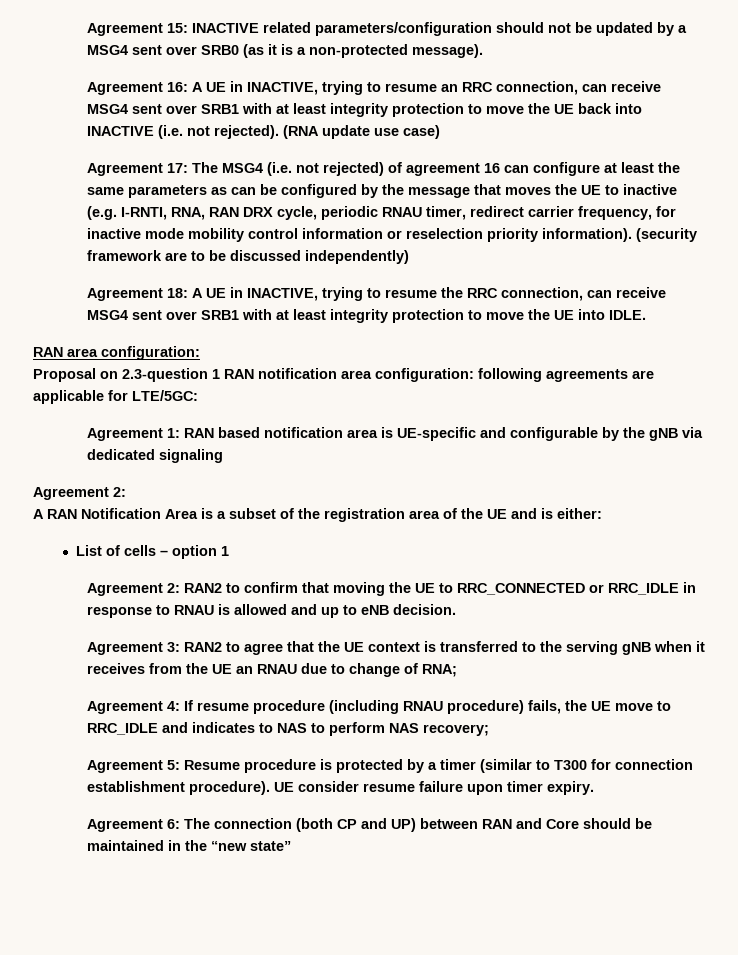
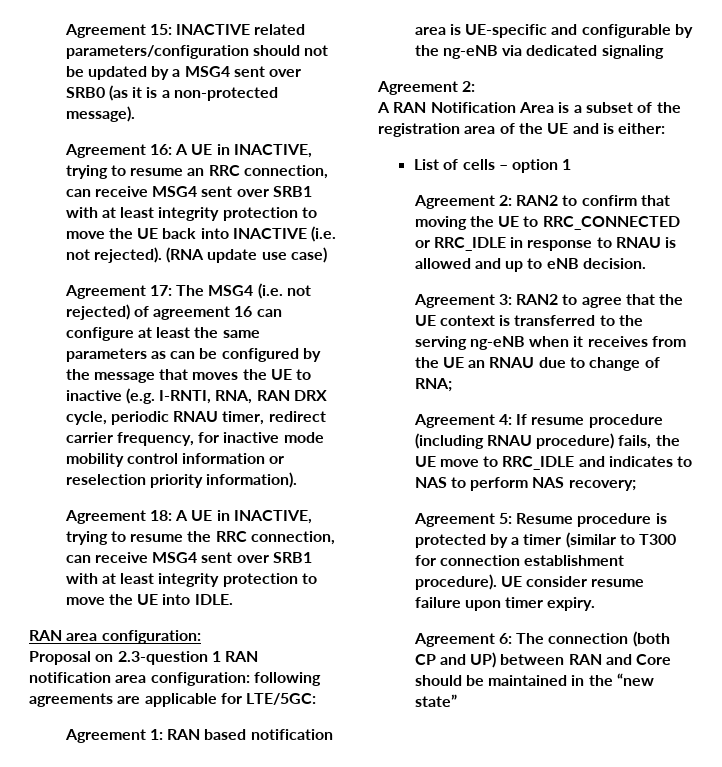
[635,228,697,242] [86,250,409,264] (security framework are to be discussed independently) -> (298, 480) none
[648,428,678,441] gNB -> [442,45,498,59] ng-eNB
[621,642,651,655] gNB -> [469,336,525,350] ng-eNB

